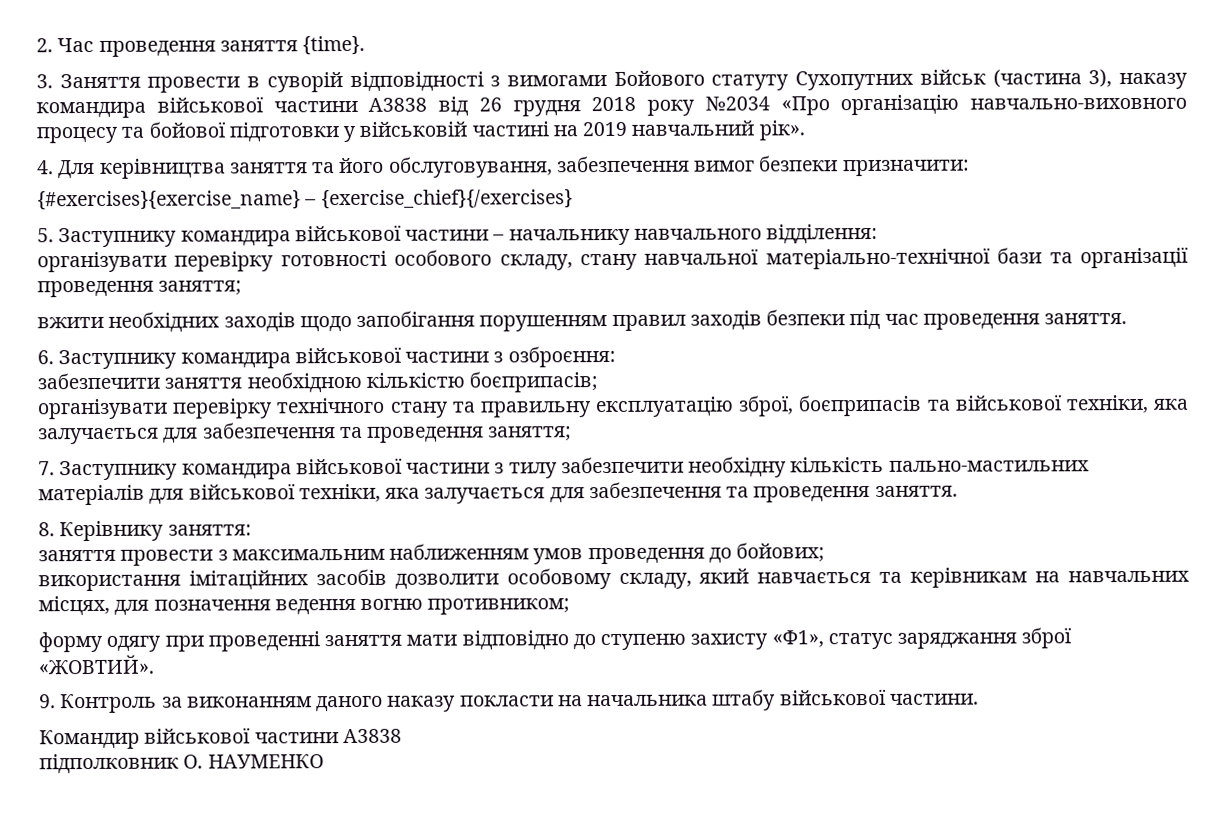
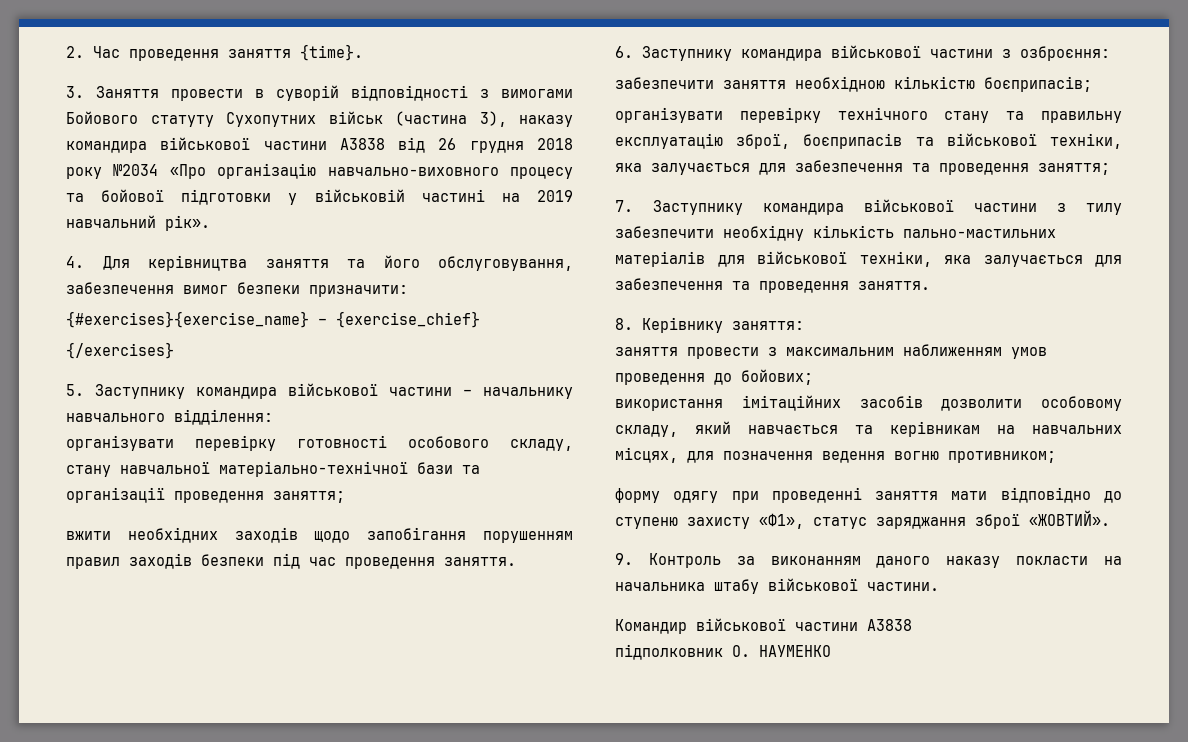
[320,189,573,210] {exercise_chief}{/exercises} -> [336,311,480,328] [66,342,174,359] {exercise_chief} // {/exercises}

